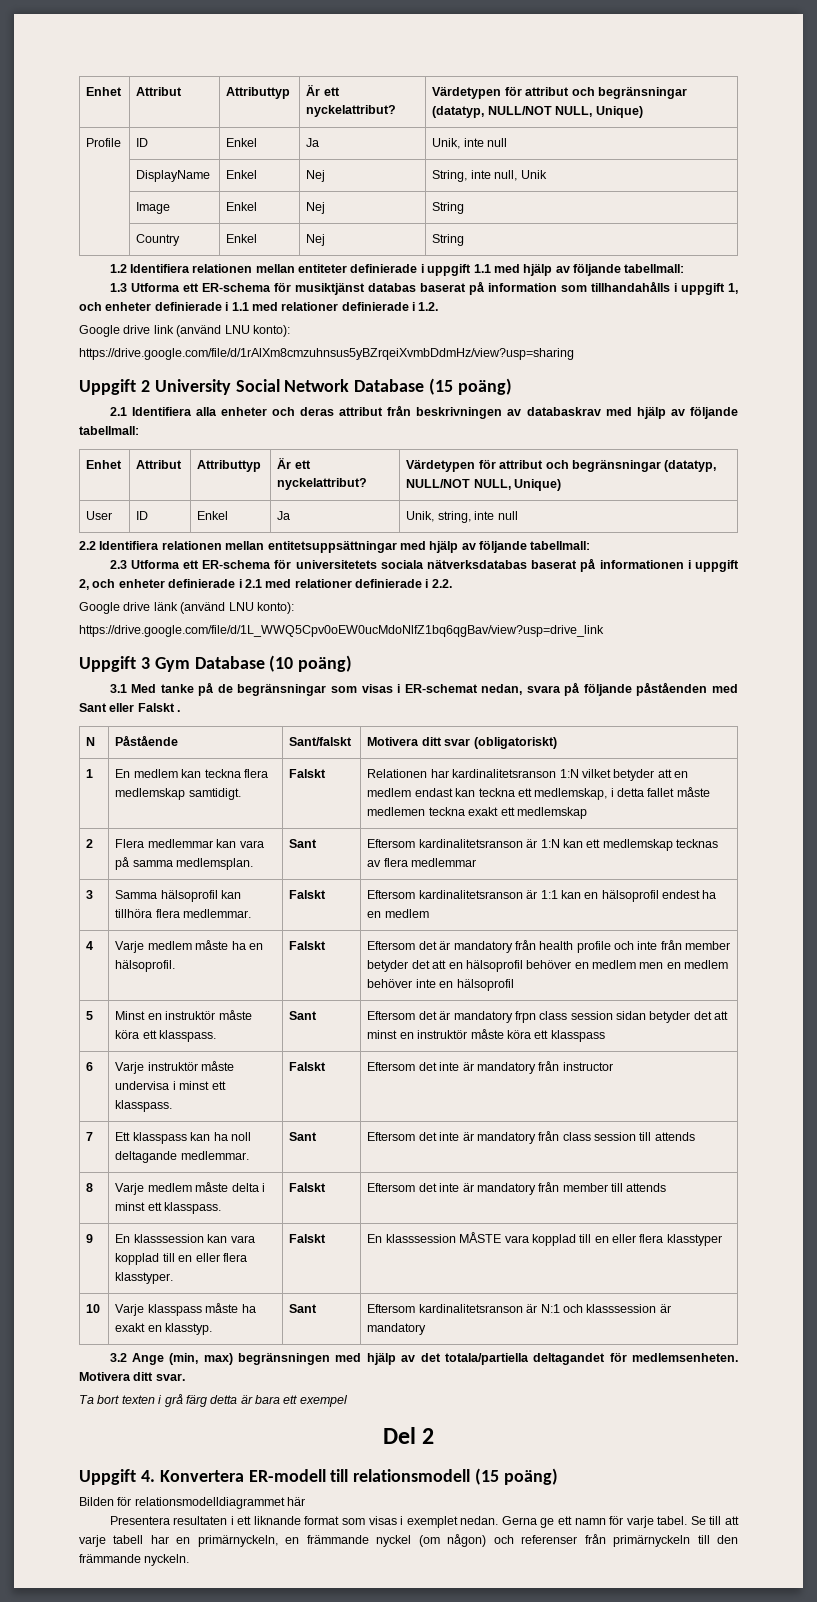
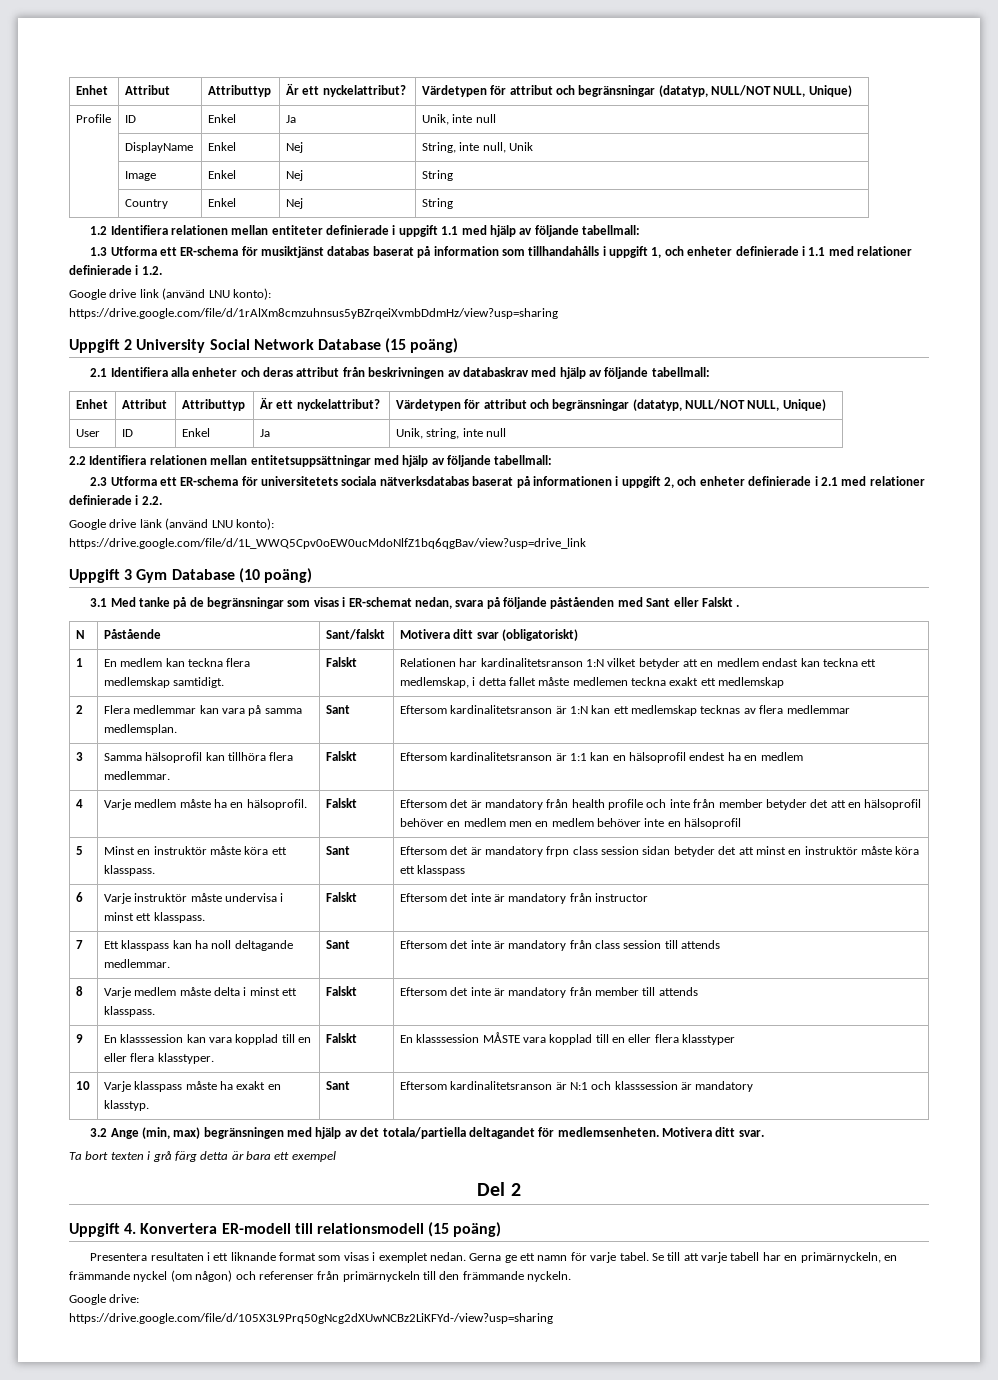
[79,1497,306,1509] // Bilden för relationsmodelldiagrammet här -> (502, 1229) none
(190, 1560) none -> [69,1294,140,1305] [69,1313,553,1324] // Google drive: // https://drive.google.com/file/d/105X3L9Prq50gNcg2dXUwNCBz2LiKFYd-/view?usp=sharing

